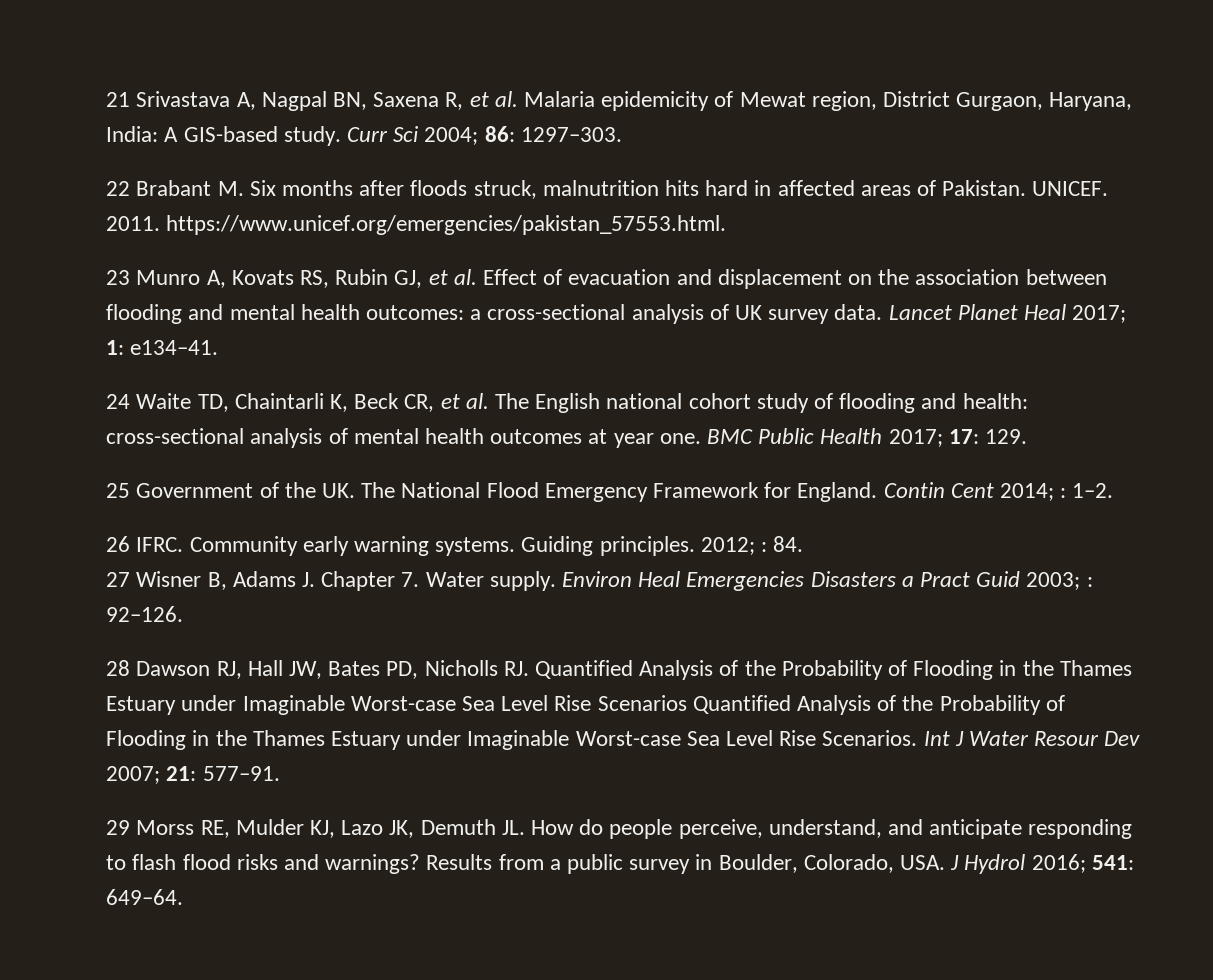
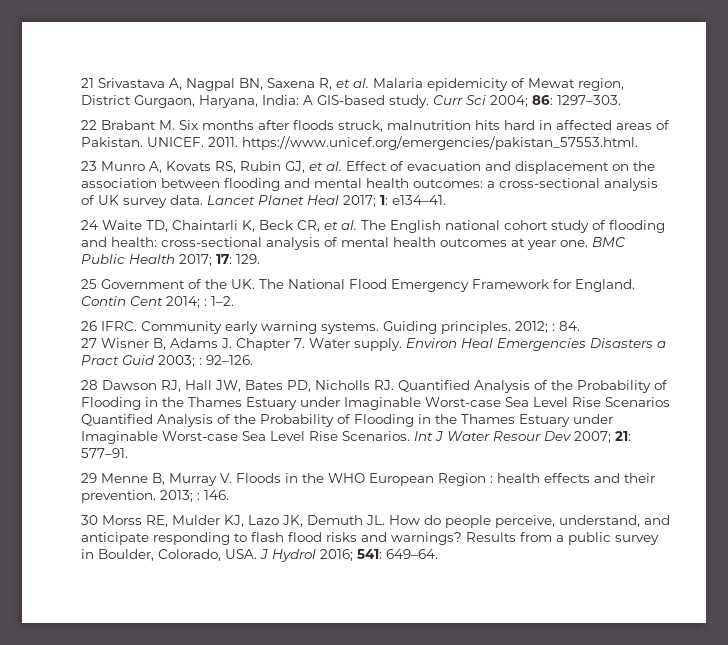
(131, 827) none -> [100,473,655,486] [80,490,229,503] [80,515,98,525] Menne B, Murray V. Floods in the WHO European Region : health effects and their prevention. 2013; : 146. // 30

